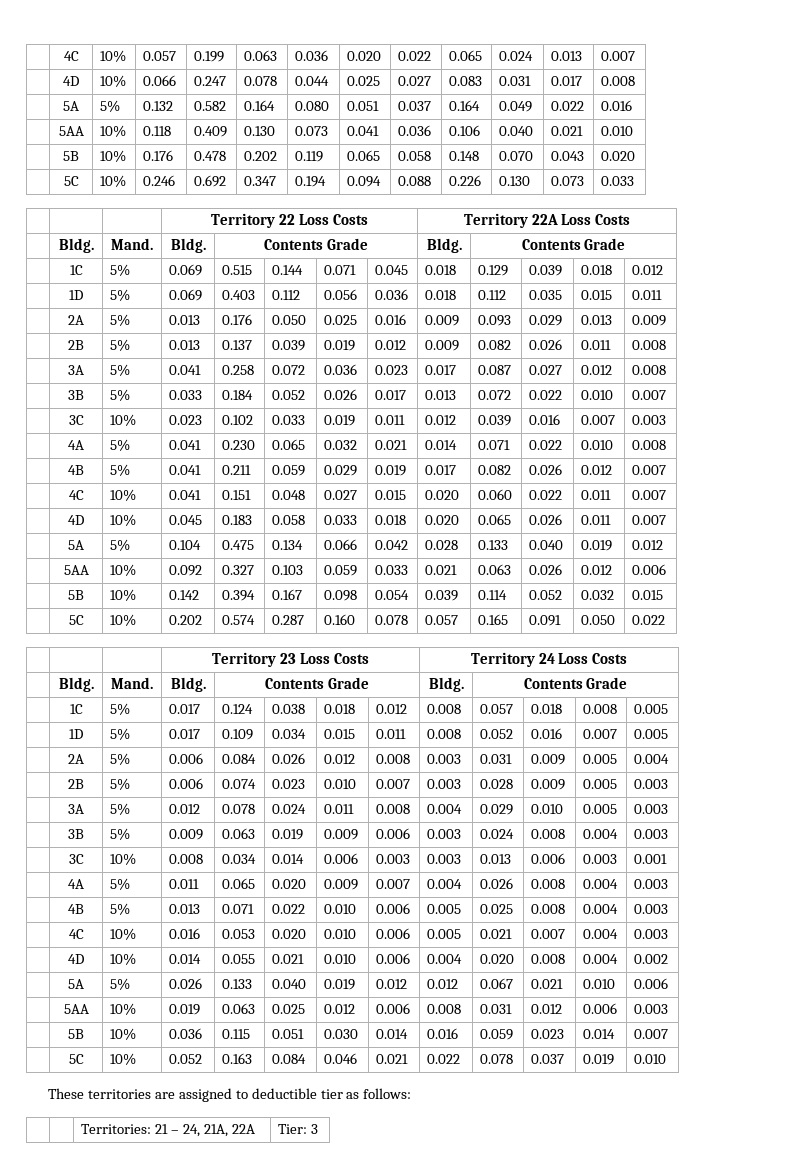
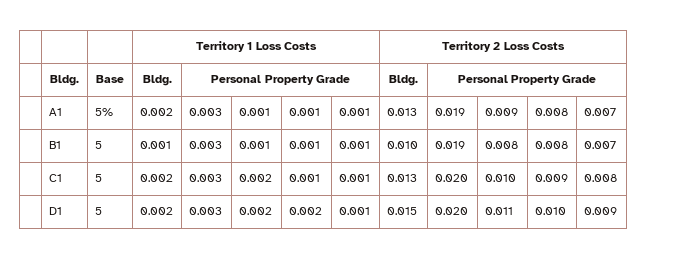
[63,51,79,61] [100,50,127,62] [143,51,177,61] [194,51,225,62] [244,50,278,61] [295,50,329,61] [347,51,382,61] [398,51,432,61] [449,50,483,61] [499,51,534,61] [551,51,583,61] [601,51,636,61] [63,76,79,86] [100,75,127,87] [143,75,177,86] [194,76,227,86] [244,76,278,86] [295,76,330,86] [347,76,381,86] [398,76,432,86] [449,76,483,86] [499,76,532,86] [551,76,583,86] [601,76,636,86] [63,101,79,111] [100,100,121,112] [143,101,174,111] [194,101,227,111] [244,100,276,111] [295,101,330,111] [347,101,380,111] [398,101,432,111] [449,100,481,111] [499,101,533,112] [551,101,585,111] [601,100,633,111] [58,126,84,136] [100,125,127,137] [143,126,172,136] [194,126,228,137] [244,126,276,136] [295,126,329,136] [347,126,380,136] [398,125,432,136] [449,125,481,136] [499,126,534,136] [551,126,584,136] [601,126,634,136] [63,151,79,161] [100,150,127,162] [143,150,174,161] [194,151,227,161] [244,151,278,161] [295,151,324,162] [347,150,381,161] [398,151,432,161] [449,151,480,161] [499,151,534,161] [551,151,585,161] [601,151,636,161] [63,176,79,186] [100,175,127,187] [143,175,176,186] [194,175,227,187] [244,176,277,186] [295,176,327,187] [347,176,382,187] [398,176,432,186] [449,175,482,186] [499,176,531,186] [551,176,585,186] [601,176,635,186] [211,213,368,228] [463,213,631,228] [58,238,94,253] [111,238,153,250] [170,238,206,253] [264,238,368,250] [426,238,462,253] [521,238,626,250] [69,265,83,275] [110,264,131,276] [169,264,203,276] [222,265,253,275] [272,265,304,275] [324,265,357,275] [375,265,409,275] [425,265,457,275] [478,265,509,276] [529,265,563,276] [581,265,613,275] [632,265,664,275] [69,290,83,300] [110,289,131,301] [169,289,203,301] [222,290,256,300] [272,290,301,300] [324,289,358,300] [375,289,409,300] [425,290,457,300] [478,290,507,300] [529,290,563,300] [581,290,613,300] [632,290,663,300] [68,315,84,325] [110,314,131,326] [169,315,201,325] [222,314,253,325] [272,315,307,325] [324,315,358,325] [375,314,407,325] [425,315,460,326] [478,315,512,326] [529,315,563,326] [581,315,613,325] [632,315,667,326] [68,340,84,350] [110,339,131,351] [169,340,201,350] [222,340,253,350] [272,340,306,351] [324,340,356,351] [375,340,407,350] [425,340,460,351] [478,340,512,350] [529,339,563,350] [581,340,612,350] [632,340,667,350] [68,365,84,375] [110,364,131,376] [169,365,202,375] [222,365,255,375] [272,365,306,375] [324,364,358,375] [375,365,409,375] [425,365,457,375] [478,365,512,375] [529,365,563,375] [581,365,613,375] [632,365,667,375] [68,390,84,400] [110,389,131,401] [169,390,203,400] [222,390,254,400] [272,390,306,400] [324,389,358,400] [375,390,407,400] [425,390,457,400] [478,390,512,400] [529,390,563,400] [581,390,614,400] [632,390,667,400] [68,415,84,425] [110,414,137,426] [169,415,203,425] [222,415,254,425] [272,415,306,425] [324,415,356,426] [375,415,406,425] [425,415,457,425] [478,415,512,426] [529,414,561,425] [581,415,616,425] [632,415,667,425] [68,440,84,450] [110,439,131,451] [169,440,202,450] [222,440,256,450] [272,439,306,450] [324,440,358,450] [375,440,408,450] [425,440,458,450] [478,440,511,450] [529,440,563,450] [581,440,614,450] [632,440,667,450] [68,465,84,475] [110,464,131,476] [169,465,202,475] [222,465,252,475] [272,465,306,476] [324,465,358,476] [375,465,407,476] [425,465,457,475] [478,465,512,475] [529,464,563,475] [581,465,613,475] [632,465,667,475] [68,490,84,500] [110,489,137,501] [169,490,202,500] [222,490,252,500] [272,490,306,500] [324,490,358,500] | 4C | 10% | 0.057 | 0.199 | 0.063 | 0.036 | 0.020 | 0.022 | 0.065 | 0.024 | 0.013 | 0.007 // | 4D | 10% | 0.066 | 0.247 | 0.078 | 0.044 | 0.025 | 0.027 | 0.083 | 0.031 | 0.017 | 0.008 // | 5A | 5% | 0.132 | 0.582 | 0.164 | 0.080 | 0.051 | 0.037 | 0.164 | 0.049 | 0.022 | 0.016 // | 5AA | 10% | 0.118 | 0.409 | 0.130 | 0.073 | 0.041 | 0.036 | 0.106 | 0.040 | 0.021 | 0.010 // | 5B | 10% | 0.176 | 0.478 | 0.202 | 0.119 | 0.065 | 0.058 | 0.148 | 0.070 | 0.043 | 0.020 // | 5C | 10% | 0.246 | 0.692 | 0.347 | 0.194 | 0.094 | 0.088 | 0.226 | 0.130 | 0.073 | 0.033 // | | | Territory 22 Loss Costs | Territory 22A Loss Costs // | Bldg. | Mand. | Bldg. | Contents Grade | Bldg. | Contents Grade // | 1C | 5% | 0.069 | 0.515 | 0.144 | 0.071 | 0.045 | 0.018 | 0.129 | 0.039 | 0.018 | 0.012 // | 1D | 5% | 0.069 | 0.403 | 0.112 | 0.056 | 0.036 | 0.018 | 0.112 | 0.035 | 0.015 | 0.011 // | 2A | 5% | 0.013 | 0.176 | 0.050 | 0.025 | 0.016 | 0.009 | 0.093 | 0.029 | 0.013 | 0.009 // | 2B | 5% | 0.013 | 0.137 | 0.039 | 0.019 | 0.012 | 0.009 | 0.082 | 0.026 | 0.011 | 0.008 // | 3A | 5% | 0.041 | 0.258 | 0.072 | 0.036 | 0.023 | 0.017 | 0.087 | 0.027 | 0.012 | 0.008 // | 3B | 5% | 0.033 | 0.184 | 0.052 | 0.026 | 0.017 | 0.013 | 0.072 | 0.022 | 0.010 | 0.007 // | 3C | 10% | 0.023 | 0.102 | 0.033 | 0.019 | 0.011 | 0.012 | 0.039 | 0.016 | 0.007 | 0.003 // | 4A | 5% | 0.041 | 0.230 | 0.065 | 0.032 | 0.021 | 0.014 | 0.071 | 0.022 | 0.010 | 0.008 // | 4B | 5% | 0.041 | 0.211 | 0.059 | 0.029 | 0.019 | 0.017 | 0.082 | 0.026 | 0.012 | 0.007 // | 4C | 10% | 0.041 | 0.151 | 0.048 | 0.027 -> [196,41,317,52] [442,41,565,52] [50,75,79,86] [96,75,124,83] [142,75,172,86] [211,75,350,85] [389,75,418,86] [457,75,597,85] [48,108,62,116] [94,108,113,116] [139,108,173,116] [188,108,222,116] [238,108,270,116] [288,108,320,116] [338,108,370,116] [386,108,417,116] [434,108,465,116] [484,108,518,116] [534,108,568,116] [583,108,616,116] [48,141,61,149] [94,141,102,149] [139,141,171,149] [188,141,222,149] [238,141,270,149] [288,141,320,149] [338,141,370,149] [386,141,418,149] [434,141,465,149] [484,141,518,149] [534,141,568,149] [583,141,616,149] [48,174,62,182] [94,174,102,182] [139,174,173,182] [188,174,222,182] [238,174,272,182] [288,174,320,182] [338,174,370,182] [386,174,417,182] [434,174,468,182] [484,174,516,182] [534,174,568,182] [583,174,617,182] [48,207,62,215] [94,207,102,215] [139,207,173,215] [188,207,222,215] [238,207,272,215] [288,207,322,215] [338,207,370,215] | | | Territory 1 Loss Costs | Territory 2 Loss Costs // | Bldg. | Base | Bldg. | Personal Property Grade | Bldg. | Personal Property Grade // | A1 | 5% | 0.002 | 0.003 | 0.001 | 0.001 | 0.001 | 0.013 | 0.019 | 0.009 | 0.008 | 0.007 // | B1 | 5 | 0.001 | 0.003 | 0.001 | 0.001 | 0.001 | 0.010 | 0.019 | 0.008 | 0.008 | 0.007 // | C1 | 5 | 0.002 | 0.003 | 0.002 | 0.001 | 0.001 | 0.013 | 0.020 | 0.010 | 0.009 | 0.008 // | D1 | 5 | 0.002 | 0.003 | 0.002 | 0.002 | 0.001
[478,489,513,500] [529,490,563,500] [581,490,612,500] [632,490,667,500] [68,515,84,525] [110,514,137,526] [169,515,203,525] [222,515,253,525] [272,515,306,525] [324,515,358,525] [375,515,407,525] [425,515,460,525] [478,514,512,525] [529,514,563,525] [581,515,612,525] [632,515,667,525] [68,540,84,550] [110,539,131,551] [169,540,202,550] [222,540,255,550] [272,540,304,550] [324,539,358,550] [375,540,409,550] [425,540,459,550] [478,540,509,550] [529,540,564,550] [581,540,613,551] [632,540,664,550] [63,565,89,575] [110,564,137,576] [169,565,203,576] [222,565,255,575] [272,565,304,575] [324,565,358,576] [375,565,409,575] [425,565,458,575] [478,564,512,575] [529,564,563,575] [581,565,613,575] [632,564,667,575] [68,590,84,600] [110,589,137,601] [169,590,200,600] [222,590,256,601] [272,589,303,600] [324,590,358,601] [375,590,410,600] [425,590,459,601] [478,590,508,600] [529,590,563,600] [581,590,615,600] [632,590,664,600] [68,615,84,625] [110,614,137,626] [169,615,203,625] [222,615,256,625] [272,615,305,625] [324,614,356,625] [375,615,409,625] [425,615,459,625] [478,614,509,625] [529,615,562,626] [581,615,616,625] [632,615,666,625] [212,652,369,667] [470,652,628,667] [58,677,94,692] [111,677,153,689] [170,677,206,692] [265,677,369,689] [428,677,464,692] [523,677,628,689] [69,704,83,714] [110,703,131,715] [169,704,201,714] [222,704,254,714] [272,704,306,714] [324,704,356,714] [376,704,408,714] [427,704,462,714] [480,704,514,714] [531,704,563,714] [583,704,618,714] [634,704,669,714] [69,729,83,739] [110,728,131,740] [169,729,201,739] [222,729,254,740] [272,729,307,739] [324,729,356,739] [376,729,407,739] [427,729,462,739] [480,729,514,739] [531,728,563,739] [583,729,618,739] [634,729,669,739] [68,754,84,764] [110,753,131,765] [169,753,204,764] [222,754,257,764] [272,753,306,764] [324,754,356,764] [376,754,411,764] [427,754,462,764] [480,754,513,764] [531,754,566,765] [583,754,618,764] [634,754,670,764] [68,779,84,789] [110,778,131,790] [169,778,204,789] [222,779,257,789] [272,779,306,789] [324,779,357,789] [376,779,411,789] [427,779,462,789] [480,779,514,789] [531,779,566,790] [583,779,618,789] [634,779,669,789] [68,804,84,814] [110,803,131,815] [169,804,201,814] [222,804,256,814] [272,804,307,814] [324,804,355,814] [376,804,411,814] [427,804,463,814] [480,804,514,815] [531,804,564,814] [583,804,618,814] [634,804,669,814] [68,829,84,839] [110,828,131,840] [169,829,204,840] [222,828,256,839] [272,829,304,840] [324,829,359,840] [376,828,411,839] [427,829,462,839] [480,829,515,839] [531,829,566,839] [583,829,619,839] [634,829,669,839] [68,854,84,864] [110,853,137,865] [169,854,204,864] [222,854,257,864] [272,854,305,864] [324,853,359,864] [376,854,411,864] [427,854,462,864] [480,854,512,864] [531,853,566,864] [583,854,618,864] [634,854,668,864] [68,879,84,889] [110,878,131,890] [169,879,200,889] [222,878,256,889] [272,879,307,889] [324,879,359,890] [376,879,411,889] [427,879,463,889] [480,878,514,889] [531,879,566,889] [583,879,619,889] [634,879,669,889] [68,904,84,914] [110,903,131,915] [169,904,201,914] [222,904,255,914] [272,904,306,914] [324,904,357,914] [376,903,411,914] [427,904,462,914] [480,904,514,914] [531,904,566,914] [583,904,619,914] [634,904,669,914] [68,929,84,939] [110,928,137,940] [169,928,201,939] [222,929,256,939] [272,929,307,939] [324,929,357,939] [376,928,411,939] [427,929,462,939] [480,929,513,939] [531,929,566,939] [583,929,619,939] [634,929,669,939] [68,954,84,964] [110,953,137,965] [169,954,202,964] [222,954,256,964] [272,954,305,964] [324,954,357,964] [376,953,411,964] [427,954,463,964] [480,954,515,964] [531,954,566,964] [583,954,619,964] [634,954,669,964] [68,979,84,989] [110,978,131,990] [169,978,203,989] [222,979,253,989] [272,979,307,989] [324,979,356,990] [376,979,408,989] [427,979,459,989] [480,978,514,989] [531,979,564,989] [583,979,616,989] [634,978,669,989] [63,1004,89,1014] [110,1003,137,1015] [169,1004,201,1015] [222,1003,256,1014] [272,1004,306,1014] [324,1004,356,1014] [376,1003,411,1014] [427,1004,462,1014] [480,1004,513,1014] [531,1004,563,1014] [583,1003,618,1014] [634,1004,669,1014] [68,1029,84,1039] [110,1028,137,1040] [169,1028,203,1039] [222,1029,251,1039] [272,1029,305,1039] [324,1029,359,1039] [376,1029,409,1039] [427,1028,459,1039] [480,1029,514,1040] [531,1029,565,1039] [583,1029,616,1039] [634,1029,669,1039] [68,1054,84,1064] [110,1053,137,1065] [169,1054,203,1064] [222,1053,253,1064] [272,1054,307,1064] [324,1053,358,1064] [376,1054,409,1064] [427,1054,461,1064] [480,1054,514,1064] [531,1054,565,1064] [583,1054,615,1065] [634,1054,667,1064] [48,1088,412,1102] [81,1124,255,1137] [278,1124,319,1134] | 0.060 | 0.022 | 0.011 | 0.007 // | 4D | 10% | 0.045 | 0.183 | 0.058 | 0.033 | 0.018 | 0.020 | 0.065 | 0.026 | 0.011 | 0.007 // | 5A | 5% | 0.104 | 0.475 | 0.134 | 0.066 | 0.042 | 0.028 | 0.133 | 0.040 | 0.019 | 0.012 // | 5AA | 10% | 0.092 | 0.327 | 0.103 | 0.059 | 0.033 | 0.021 | 0.063 | 0.026 | 0.012 | 0.006 // | 5B | 10% | 0.142 | 0.394 | 0.167 | 0.098 | 0.054 | 0.039 | 0.114 | 0.052 | 0.032 | 0.015 // | 5C | 10% | 0.202 | 0.574 | 0.287 | 0.160 | 0.078 | 0.057 | 0.165 | 0.091 | 0.050 | 0.022 // | | | Territory 23 Loss Costs | Territory 24 Loss Costs // | Bldg. | Mand. | Bldg. | Contents Grade | Bldg. | Contents Grade // | 1C | 5% | 0.017 | 0.124 | 0.038 | 0.018 | 0.012 | 0.008 | 0.057 | 0.018 | 0.008 | 0.005 // | 1D | 5% | 0.017 | 0.109 | 0.034 | 0.015 | 0.011 | 0.008 | 0.052 | 0.016 | 0.007 | 0.005 // | 2A | 5% | 0.006 | 0.084 | 0.026 | 0.012 | 0.008 | 0.003 | 0.031 | 0.009 | 0.005 | 0.004 // | 2B | 5% | 0.006 | 0.074 | 0.023 | 0.010 | 0.007 | 0.003 | 0.028 | 0.009 | 0.005 | 0.003 // | 3A | 5% | 0.012 | 0.078 | 0.024 | 0.011 | 0.008 | 0.004 | 0.029 | 0.010 | 0.005 | 0.003 // | 3B | 5% | 0.009 | 0.063 | 0.019 | 0.009 | 0.006 | 0.003 | 0.024 | 0.008 | 0.004 | 0.003 // | 3C | 10% | 0.008 | 0.034 | 0.014 | 0.006 | 0.003 | 0.003 | 0.013 | 0.006 | 0.003 | 0.001 // | 4A | 5% | 0.011 | 0.065 | 0.020 | 0.009 | 0.007 | 0.004 | 0.026 | 0.008 | 0.004 | 0.003 // | 4B | 5% | 0.013 | 0.071 | 0.022 | 0.010 | 0.006 | 0.005 | 0.025 | 0.008 | 0.004 | 0.003 // | 4C | 10% | 0.016 | 0.053 | 0.020 | 0.010 | 0.006 | 0.005 | 0.021 | 0.007 | 0.004 | 0.003 // | 4D | 10% | 0.014 | 0.055 | 0.021 | 0.010 | 0.006 | 0.004 | 0.020 | 0.008 | 0.004 | 0.002 // | 5A | 5% | 0.026 | 0.133 | 0.040 | 0.019 | 0.012 | 0.012 | 0.067 | 0.021 | 0.010 | 0.006 // | 5AA | 10% | 0.019 | 0.063 | 0.025 | 0.012 | 0.006 | 0.008 | 0.031 | 0.012 | 0.006 | 0.003 // | 5B | 10% | 0.036 | 0.115 | 0.051 | 0.030 | 0.014 | 0.016 | 0.059 | 0.023 | 0.014 | 0.007 // | 5C | 10% | 0.052 | 0.163 | 0.084 | 0.046 | 0.021 | 0.022 | 0.078 | 0.037 | 0.019 | 0.010 // These territories are assigned to deductible tier as follows: // | | Territories: 21 – 24, 21A, 22A | Tier: 3 -> [484,207,513,215] [534,207,566,215] [583,207,617,215] | 0.011 | 0.010 | 0.009

